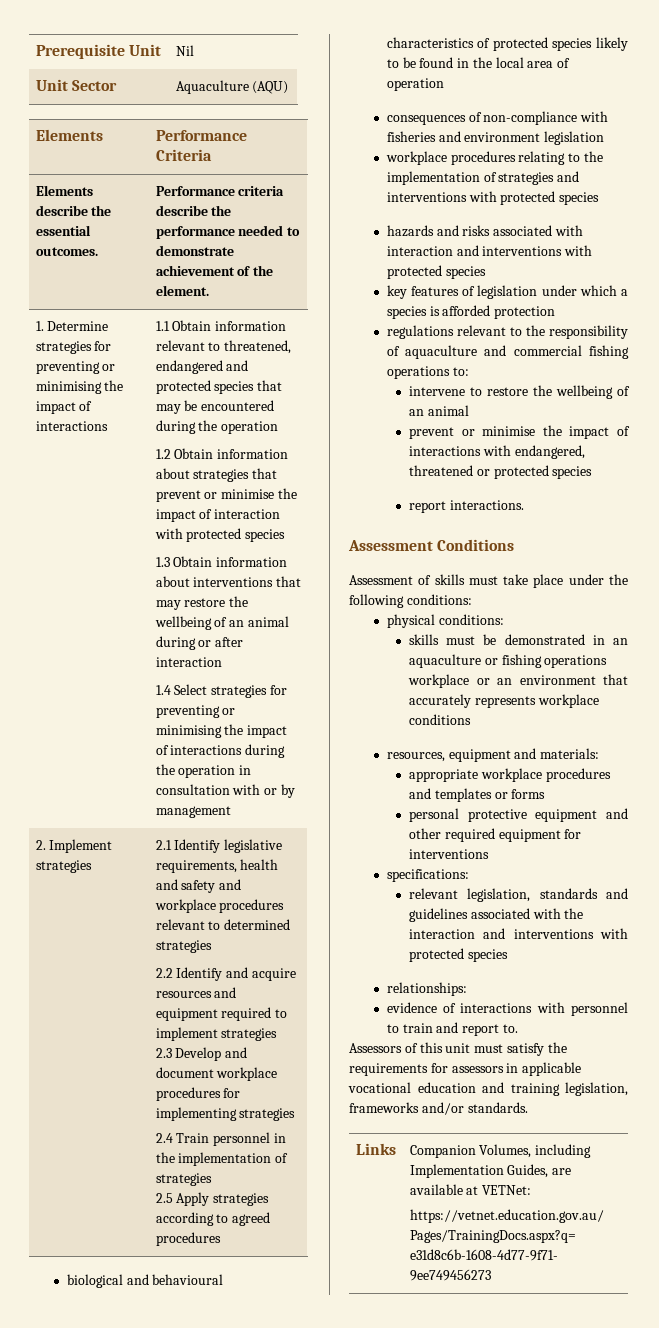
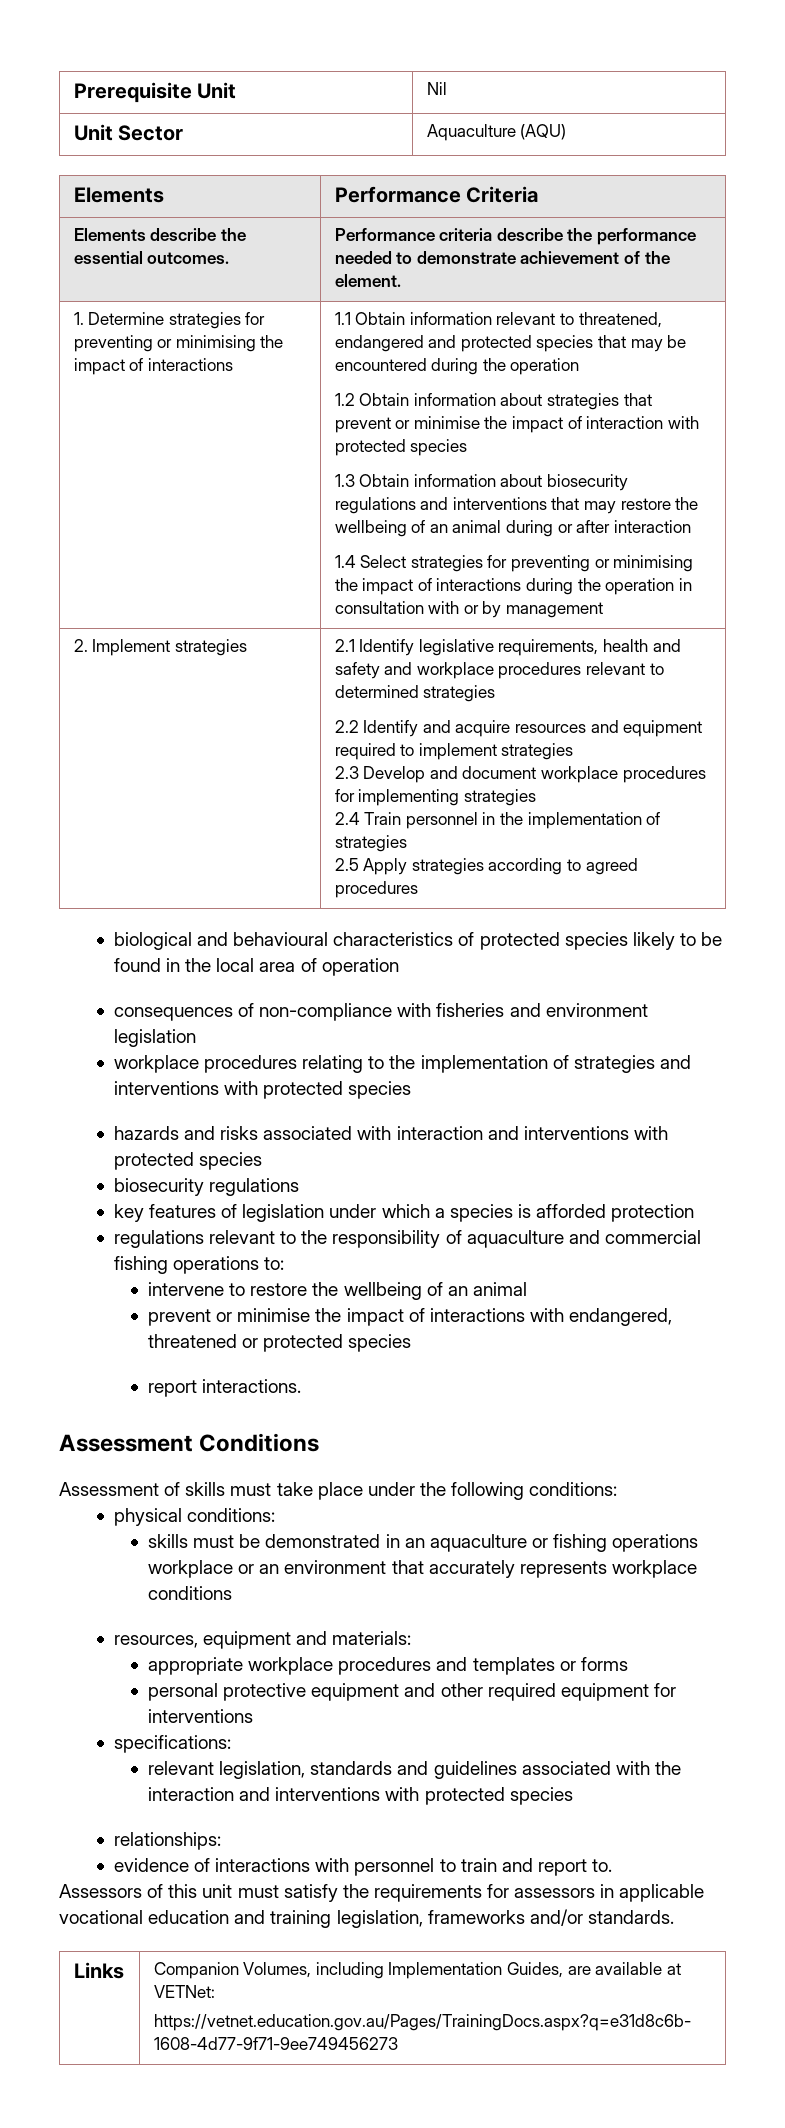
(190, 581) none -> [547,474,629,491] [334,497,449,514] biosecurity regulations and
(486, 272) none -> [113,1178,300,1196] // biosecurity regulations

